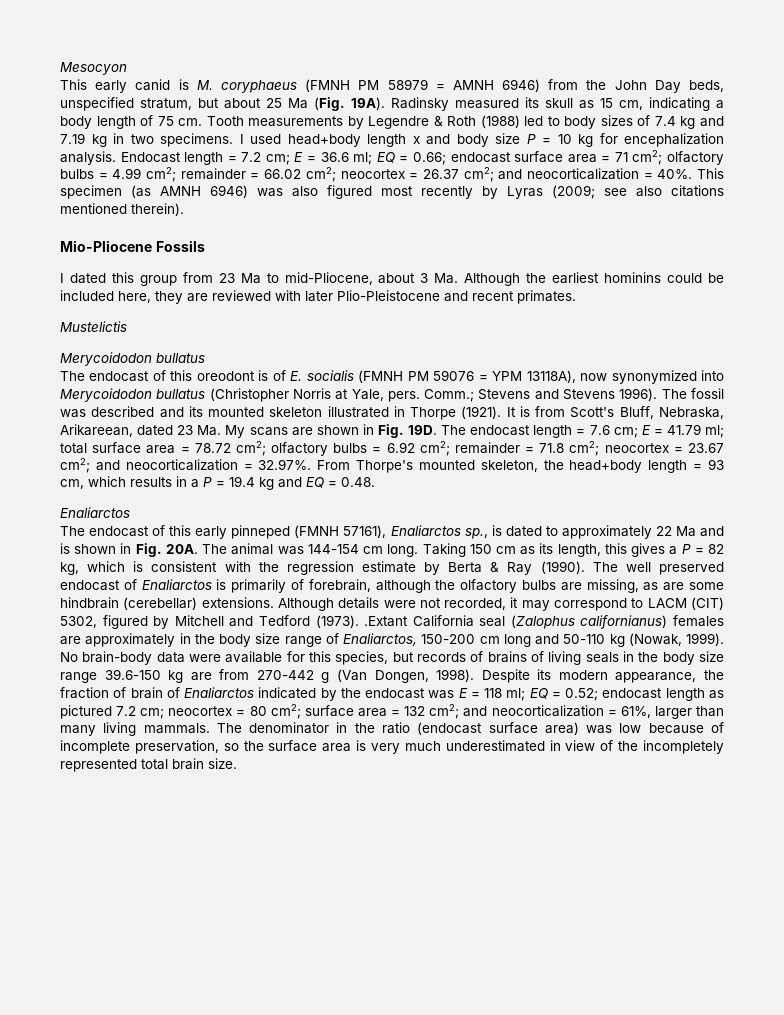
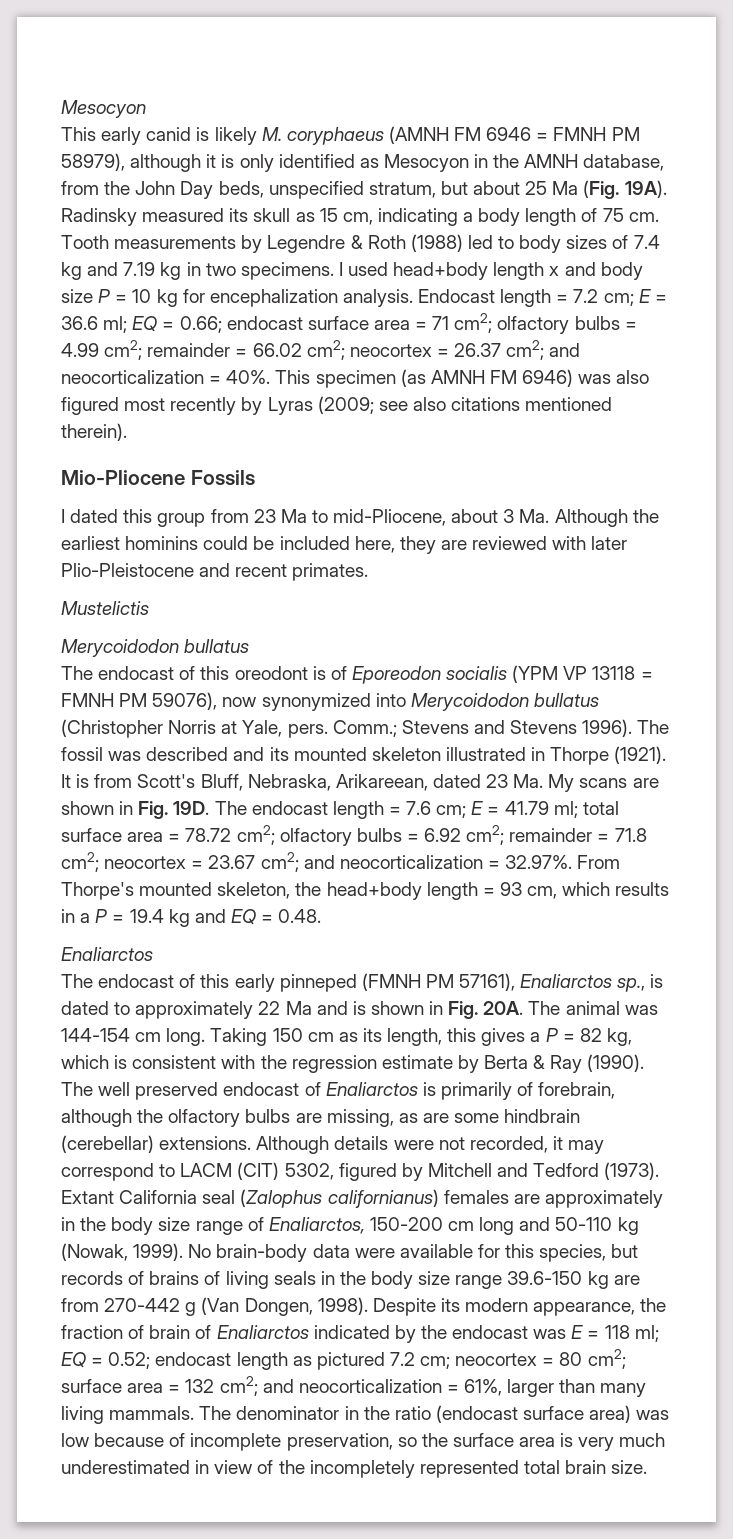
(189, 84) none -> [214,127,257,145] likely
[305,79,541,92] (FMNH PM 58979 = AMNH 6946) -> [388,126,640,144] [61,153,665,172] (AMNH FM 6946 = FMNH PM 58979), although it is only identified as Mesocyon in the AMNH database,
(201, 191) none -> [489,370,517,384] FM
[290,370,576,383] E. socialis (FMNH PM 59076 = YPM 13118A), -> [351,665,653,684] [61,692,218,710] Eporeodon socialis (YPM VP 13118 = FMNH PM 59076),
(340, 531) none -> [425,974,454,988] PM
[364,616,409,627] .Extant -> [61,1190,114,1204] Extant

